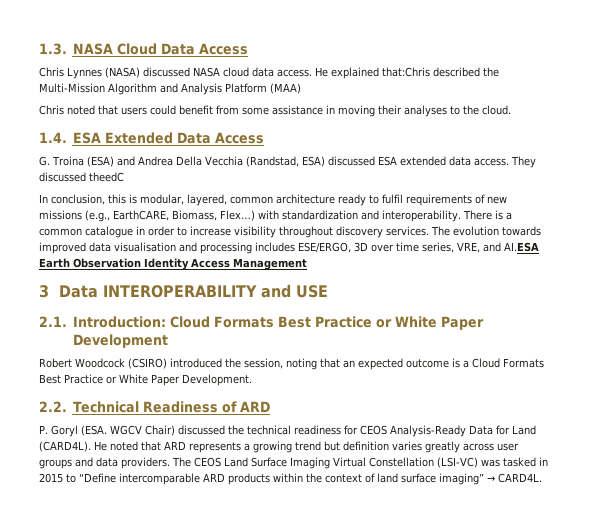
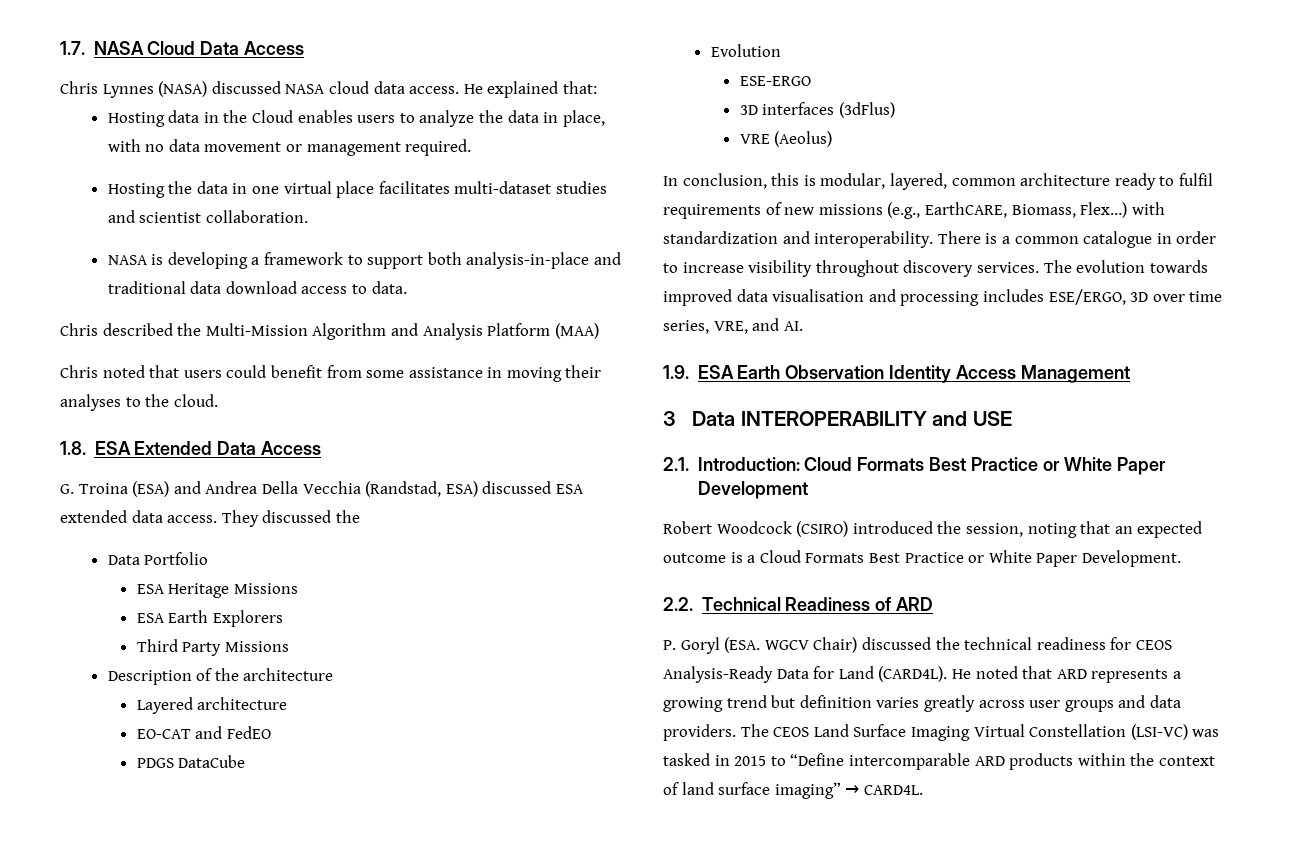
[39,43,67,55] 1.3. -> [60,41,85,55] 1.7.
[382,67,430,77] that:Chris -> [562,81,597,94] [107,110,605,127] [107,139,472,156] [107,181,608,198] [107,210,308,223] [107,252,622,269] [107,281,407,294] [60,323,98,336] that: // Hosting data in the Cloud enables users to analyze the data in place, with no data movement or management required. // Hosting the data in one virtual place facilitates multi-dataset studies and scientist collaboration. // NASA is developing a framework to support both analysis-in-place and traditional data download access to data. // Chris
[39,132,67,143] 1.4. -> [60,441,86,455] 1.8.
[89,172,124,182] theedC -> [335,510,360,523] [107,552,209,565] [136,583,298,598] [136,610,283,627] [136,639,289,656] [107,668,334,685] [136,697,288,714] [136,726,271,739] [136,755,246,768] [710,44,781,57] [739,76,811,86] [739,102,895,118] [739,131,833,147] the // Data Portfolio // ESA Heritage Missions // ESA Earth Explorers // Third Party Missions // Description of the architecture // Layered architecture // EO-CAT and FedEO // PDGS DataCube // Evolution // ESE-ERGO // 3D interfaces (3dFlus) // VRE (Aeolus)
[504,242,539,252] AI.ESA -> [783,321,803,331] [663,365,734,379] AI. // 1.9. ESA

